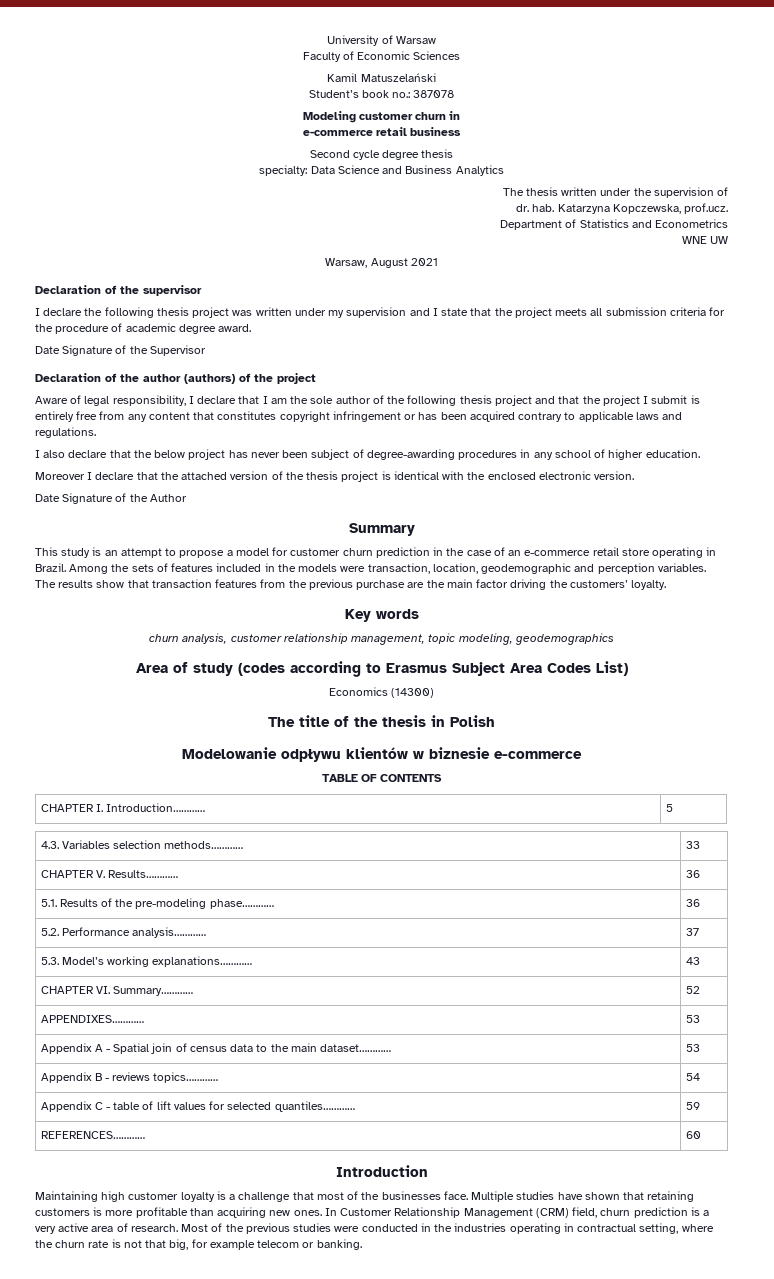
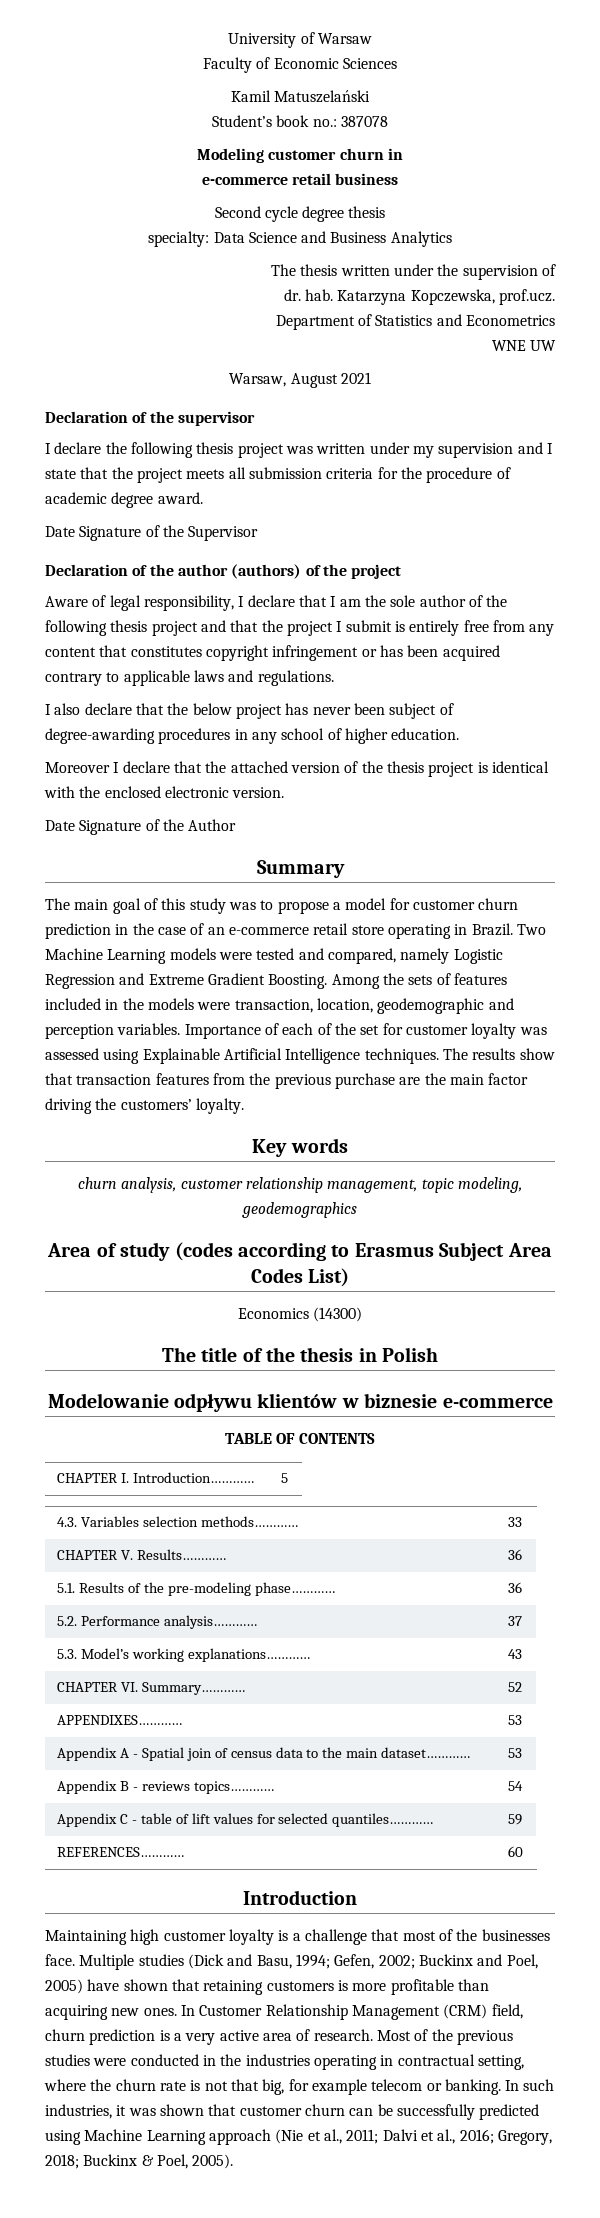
[35,547,162,558] This study is an attempt -> [45,898,256,914] The main goal of this study was
(66, 567) none -> [516,924,546,935] [45,948,503,964] [45,973,328,989] Two Machine Learning models were tested and compared, namely Logistic Regression and Extreme Gradient Boosting.
(706, 567) none -> [184,1023,547,1039] [45,1048,439,1064] Importance of each of the set for customer loyalty was assessed using Explainable Artificial Intelligence techniques.
(555, 1195) none -> [187,1954,538,1969] [45,1979,83,1994] (Dick and Basu, 1994; Gefen, 2002; Buckinx and Poel, 2005)
(362, 1244) none -> [505,2079,555,2091] [45,2104,540,2120] [45,2129,552,2145] [45,2154,234,2169] In such industries, it was shown that customer churn can be successfully predicted using Machine Learning approach (Nie et al., 2011; Dalvi et al., 2016; Gregory, 2018; Buckinx & Poel, 2005).

